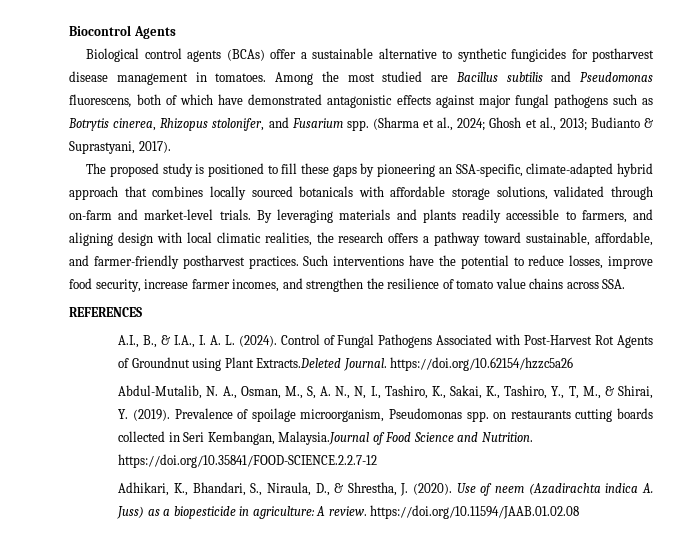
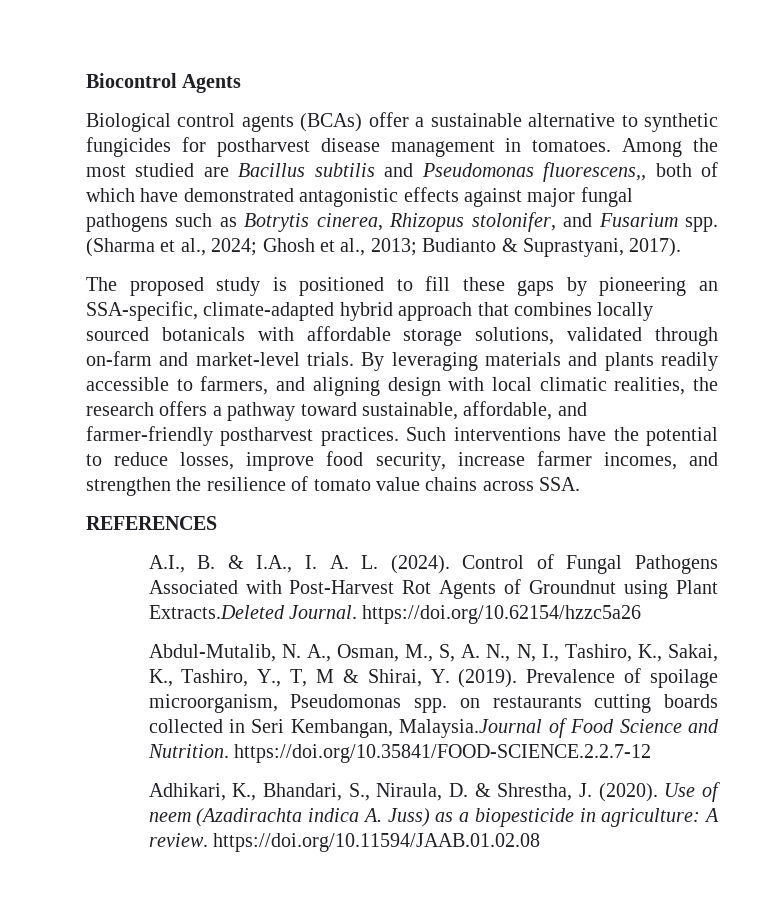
[69,94,132,108] fluorescens, -> [543,162,647,182] fluorescens,,
[143,335,158,348] B., -> [197,555,216,569] B.
[582,386,601,399] M., -> [316,669,335,683] M
[315,483,330,496] D., -> [448,783,468,797] D.

